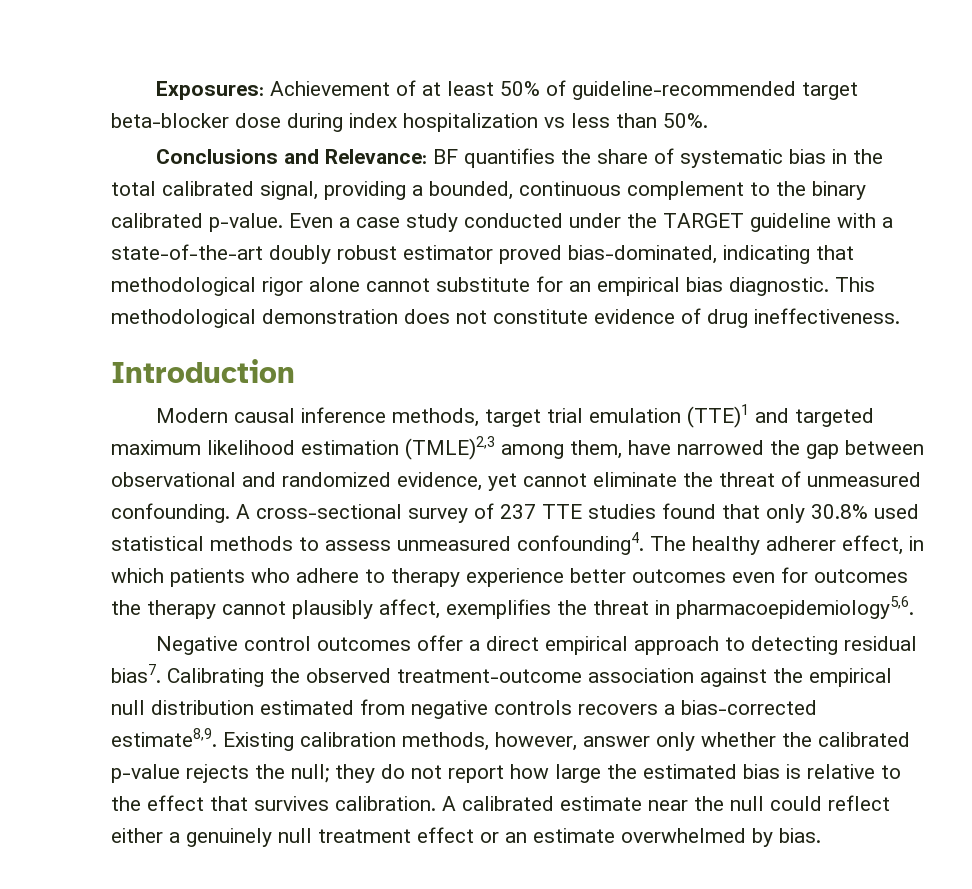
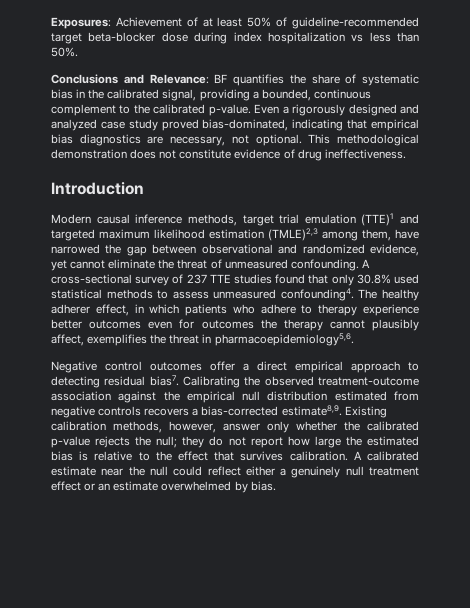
[111,181,156,196] total -> (105, 94) none
[812,181,866,200] binary -> (150, 109) none
[356,213,893,232] [111,244,854,264] [111,276,829,296] case study conducted under the TARGET guideline with a state-of-the-art doubly robust estimator proved bias-dominated, indicating that methodological rigor alone cannot substitute for an empirical bias diagnostic. -> [292,104,420,116] [51,119,419,131] [51,134,302,146] rigorously designed and analyzed case study proved bias-dominated, indicating that empirical bias diagnostics are necessary, not optional.

